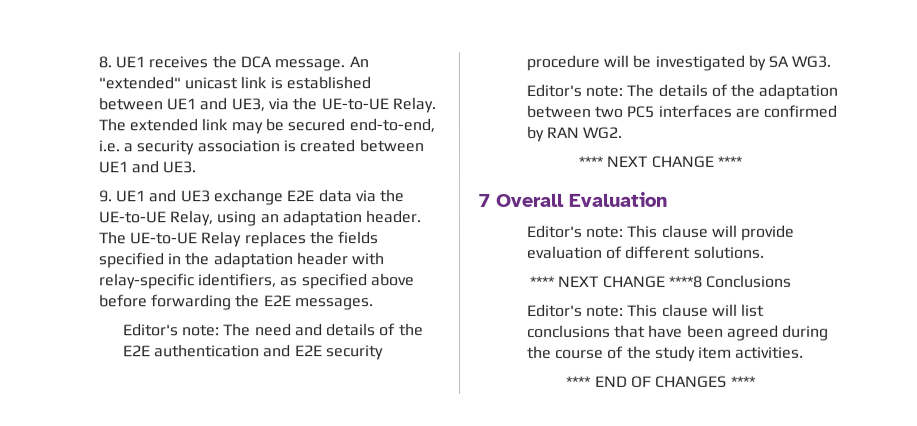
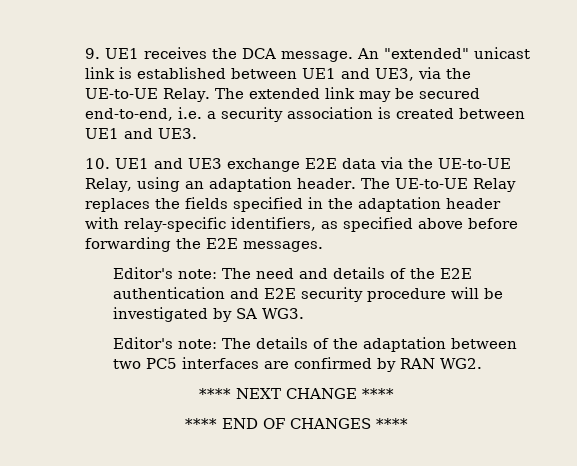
[97,56,112,69] 8. -> [84,48,100,59] 9.
[97,190,112,203] 9. -> [84,158,110,169] 10.
[478,191,667,207] [526,224,796,241] [526,245,765,259] [529,274,793,288] [526,303,766,317] [526,324,830,341] [526,345,805,362] // 7 Overall Evaluation // Editor's note: This clause will provide evaluation of different solutions. // **** NEXT CHANGE ****8 Conclusions // Editor's note: This clause will list conclusions that have been agreed during the course of the study item activities. -> (394, 393) none

